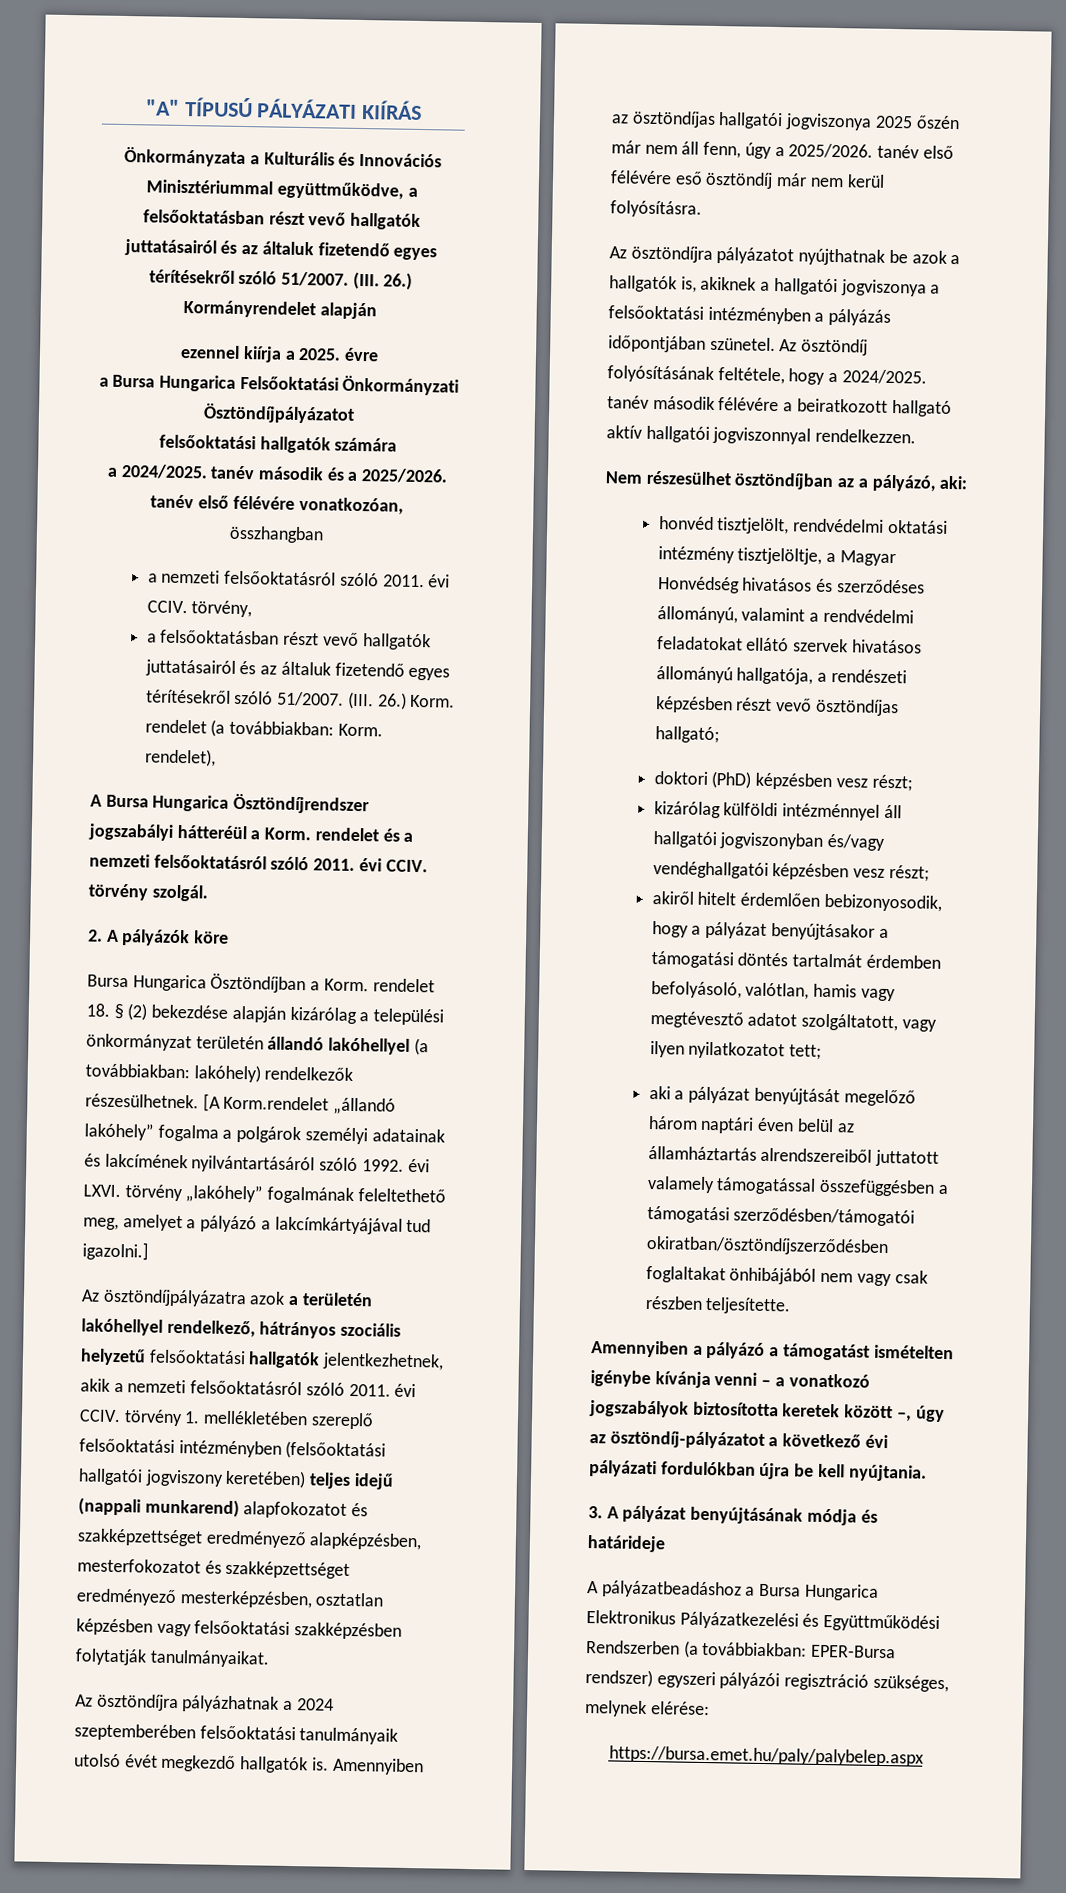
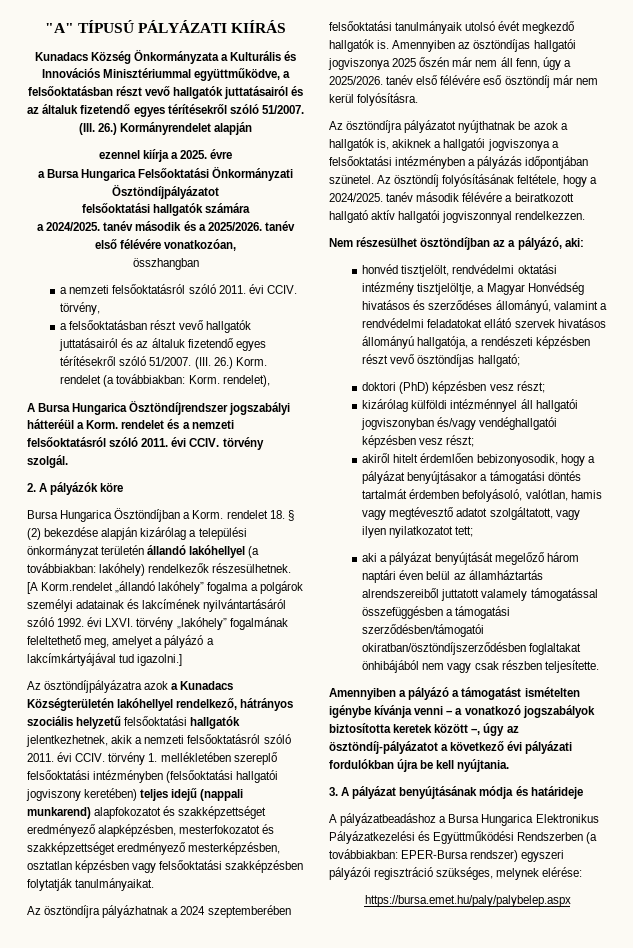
(423, 110) none -> [34,51,131,64] Kunadacs Község
[301,1292,373,1307] területén -> [180,681,234,690] [27,698,114,711] Kunadacs Községterületén

